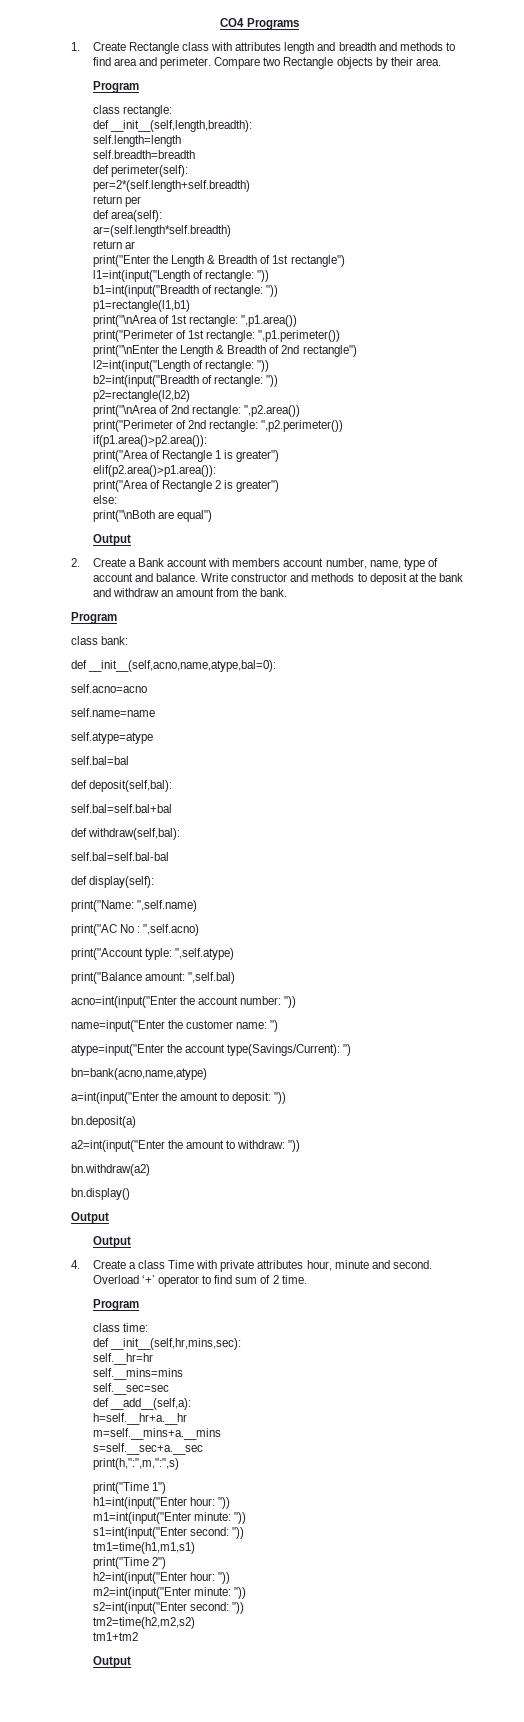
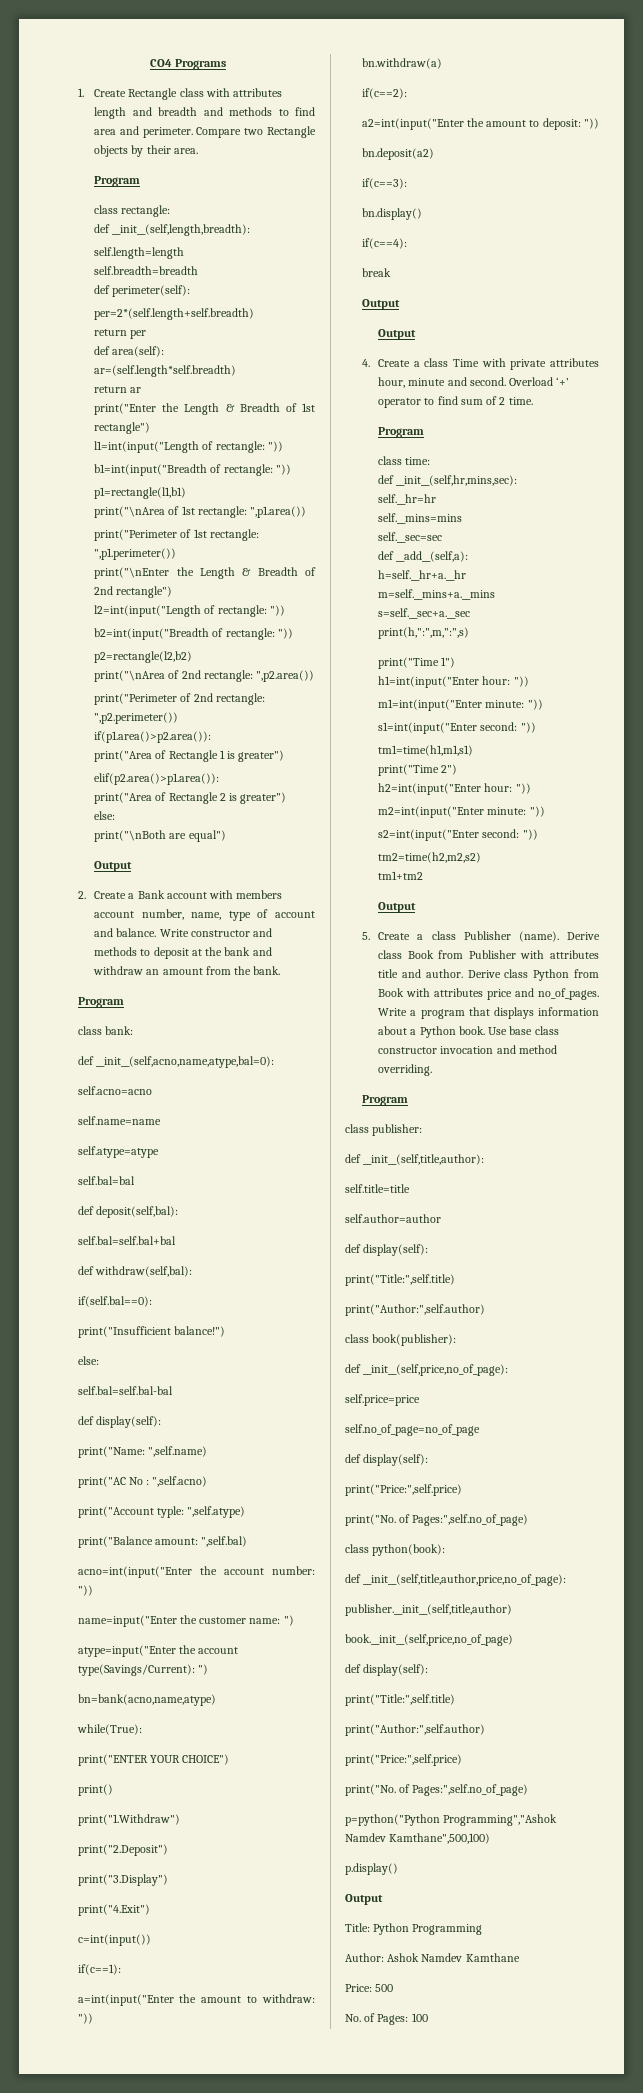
(180, 834) none -> [77,1296,152,1307] [77,1326,225,1338] [77,1356,99,1365] // if(self.bal==0): // print("Insufficient balance!") // else:
[70,1092,287,1104] [70,1116,136,1128] [70,1140,301,1152] [70,1164,150,1176] a=int(input("Enter the amount to deposit: ")) // bn.deposit(a) // a2=int(input("Enter the amount to withdraw: ")) // bn.withdraw(a2) -> [76,1724,142,1735] [77,1754,230,1766] [77,1784,113,1796] [77,1814,180,1826] [77,1844,168,1856] [77,1874,168,1886] [77,1904,150,1916] [77,1934,151,1946] [77,1964,121,1975] [77,1994,315,2006] [77,2013,93,2024] [361,58,442,69] [361,88,407,99] [361,118,599,130] [361,148,434,160] [361,178,407,189] while(True): // print("ENTER YOUR CHOICE") // print() // print("1.Withdraw") // print("2.Deposit") // print("3.Display") // print("4.Exit") // c=int(input()) // if(c==1): // a=int(input("Enter the amount to withdraw: ")) // bn.withdraw(a) // if(c==2): // a2=int(input("Enter the amount to deposit: ")) // bn.deposit(a2) // if(c==3):
(130, 1194) none -> [361,238,407,249] [361,268,391,277] // if(c==4): // break
(131, 1662) none -> [361,931,600,942] [378,950,599,959] [378,969,599,981] [378,988,599,1000] [378,1007,599,1019] [378,1026,559,1038] [378,1045,557,1054] [378,1064,433,1076] [361,1095,408,1106] [345,1124,423,1136] [345,1154,485,1165] [345,1184,410,1193] [345,1214,441,1223] [345,1244,429,1256] [345,1274,455,1286] [345,1304,485,1316] [345,1334,457,1346] [345,1364,509,1376] [345,1394,420,1406] [345,1424,480,1436] [345,1454,429,1466] [345,1484,462,1496] [345,1514,529,1526] [345,1544,446,1556] [345,1574,567,1586] [345,1604,512,1616] [345,1634,513,1646] [345,1664,429,1676] [345,1694,455,1706] [345,1724,485,1736] [345,1754,462,1766] [345,1784,529,1796] [345,1814,558,1826] [345,1833,491,1844] [345,1863,398,1875] [345,1894,383,1905] [345,1923,483,1935] [345,1953,520,1962] [345,1984,394,1992] [345,2013,428,2025] // 5. Create a class Publisher (name). Derive class Book from Publisher with attributes title and author. Derive class Python from Book with attributes price and no_of_pages. Write a program that displays information about a Python book. Use base class constructor invocation and method overriding. // Program // class publisher: // def __init__(self,title,author): // self.title=title // self.author=author // def display(self): // print("Title:",self.title) // print("Author:",self.author) // class book(publisher): // def __init__(self,price,no_of_page): // self.price=price // self.no_of_page=no_of_page // def display(self): // print("Price:",self.price) // print("No. of Pages:",self.no_of_page) // class python(book): // def __init__(self,title,author,price,no_of_page): // publisher.__init__(self,title,author) // book.__init__(self,price,no_of_page) // def display(self): // print("Title:",self.title) // print("Author:",self.author) // print("Price:",self.price) // print("No. of Pages:",self.no_of_page) // p=python("Python Programming","Ashok Namdev Kamthane",500,100) // p.display() // Output // Title: Python Programming // Author: Ashok Namdev Kamthane // Price: 500 // No. of Pages: 100

